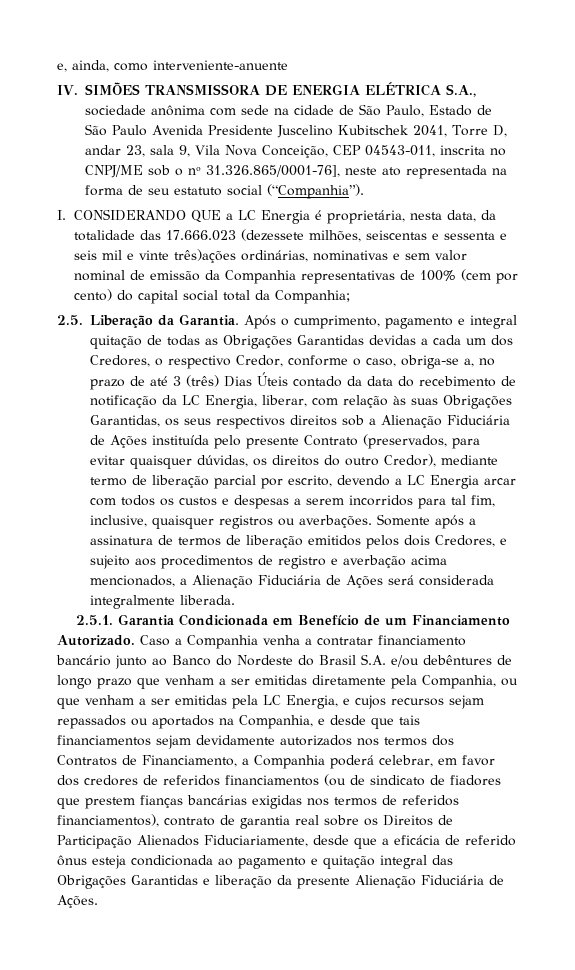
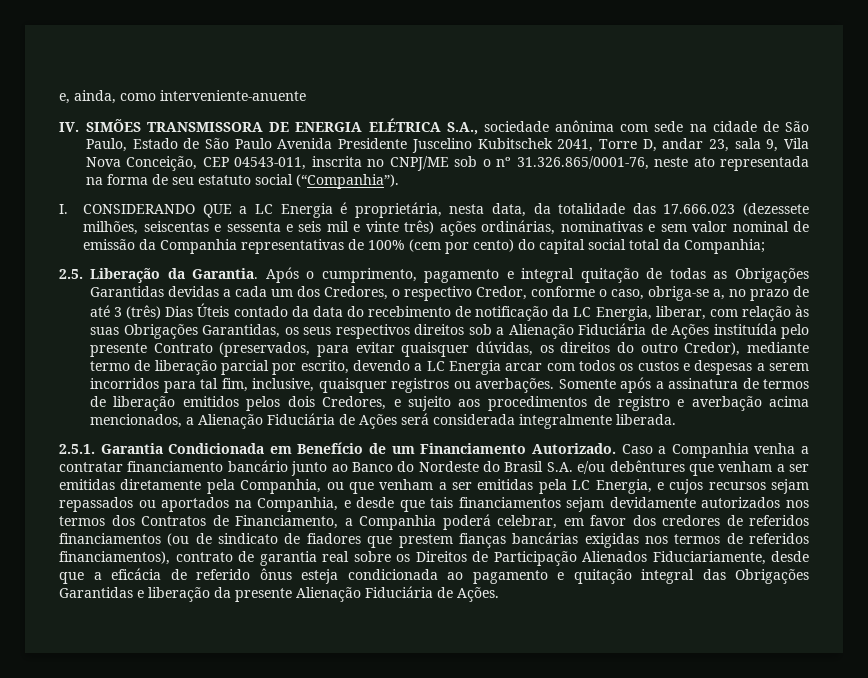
[205,165,340,177] 31.326.865/0001-76], -> [516,156,649,170] 31.326.865/0001-76,
[173,249,236,263] três)ações -> [404,220,476,236] três) ações
[497,655,512,665] [57,675,132,689] de longo prazo -> (685, 466) none

